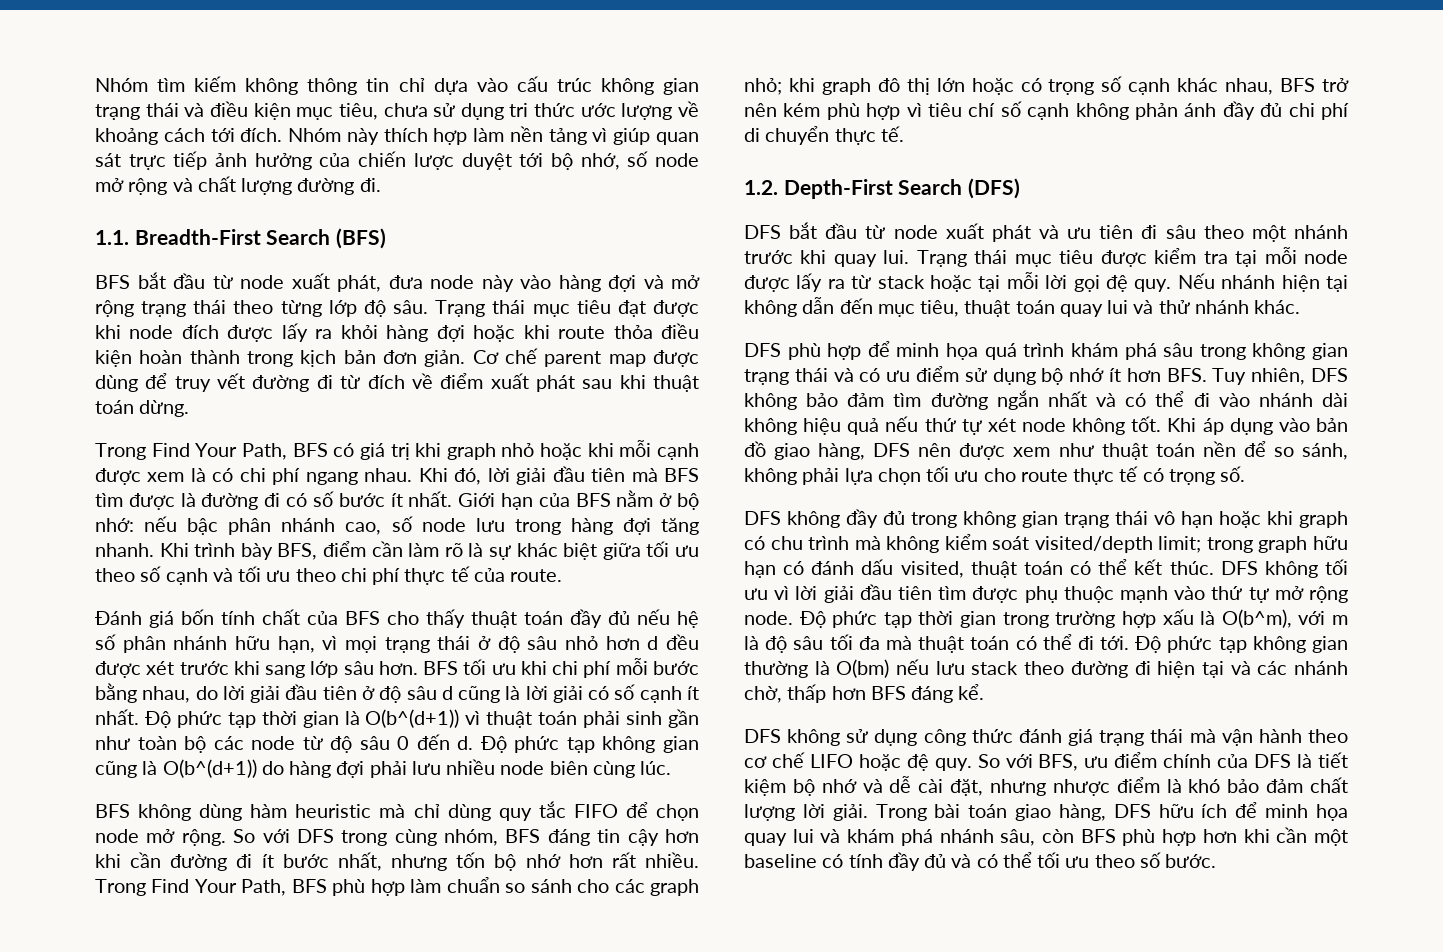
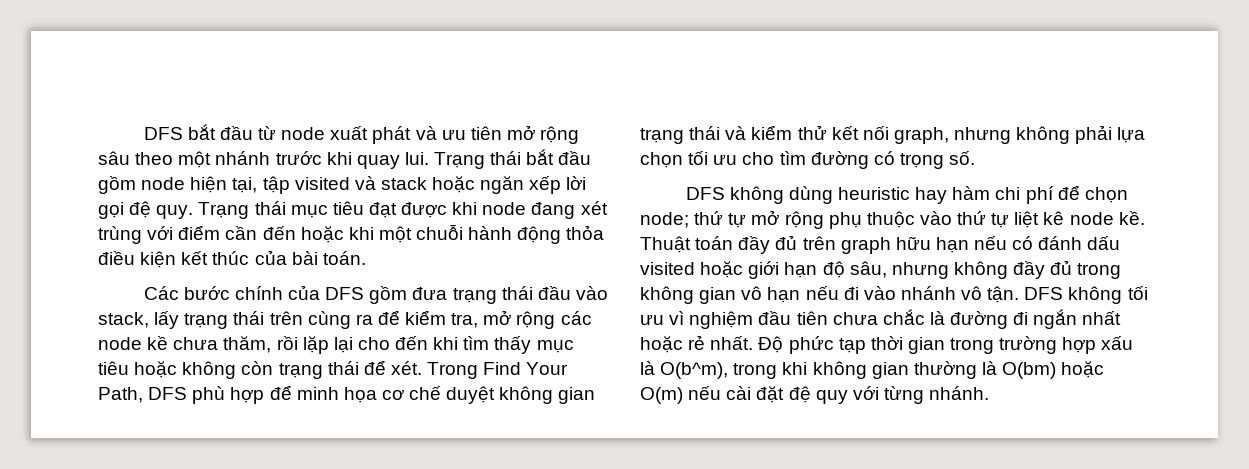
[95,76,699,95] [95,101,699,120] [95,126,699,145] [95,151,699,170] [95,176,381,195] [95,228,386,249] [95,272,700,292] [95,300,699,317] [95,323,699,342] [95,348,699,367] [95,373,699,392] [95,400,190,417] [95,440,699,460] [95,466,699,485] [95,490,699,510] [95,516,699,535] [95,541,700,560] [95,566,563,585] [95,609,699,628] [95,634,699,653] [95,658,699,678] [95,683,699,703] [95,709,699,728] [95,734,700,753] [95,759,672,778] [95,801,699,821] [95,829,699,846] [95,852,699,871] [95,877,699,896] [744,76,1349,95] [744,101,1349,120] [744,126,904,145] [744,178,1020,199] Nhóm tìm kiếm không thông tin chỉ dựa vào cấu trúc không gian trạng thái và điều kiện mục tiêu, chưa sử dụng tri thức ước lượng về khoảng cách tới đích. Nhóm này thích hợp làm nền tảng vì giúp quan sát trực tiếp ảnh hưởng của chiến lược duyệt tới bộ nhớ, số node mở rộng và chất lượng đường đi. // 1.1. Breadth-First Search (BFS) // BFS bắt đầu từ node xuất phát, đưa node này vào hàng đợi và mở rộng trạng thái theo từng lớp độ sâu. Trạng thái mục tiêu đạt được khi node đích được lấy ra khỏi hàng đợi hoặc khi route thỏa điều kiện hoàn thành trong kịch bản đơn giản. Cơ chế parent map được dùng để truy vết đường đi từ đích về điểm xuất phát sau khi thuật toán dừng. // Trong Find Your Path, BFS có giá trị khi graph nhỏ hoặc khi mỗi cạnh được xem là có chi phí ngang nhau. Khi đó, lời giải đầu tiên mà BFS tìm được là đường đi có số bước ít nhất. Giới hạn của BFS nằm ở bộ nhớ: nếu bậc phân nhánh cao, số node lưu trong hàng đợi tăng nhanh. Khi trình bày BFS, điểm cần làm rõ là sự khác biệt giữa tối ưu theo số cạnh và tối ưu theo chi phí thực tế của route. // Đánh giá bốn tính chất của BFS cho thấy thuật toán đầy đủ nếu hệ số phân nhánh hữu hạn, vì mọi trạng thái ở độ sâu nhỏ hơn d đều được xét trước khi sang lớp sâu hơn. BFS tối ưu khi chi phí mỗi bước bằng nhau, do lời giải đầu tiên ở độ sâu d cũng là lời giải có số cạnh ít nhất. Độ phức tạp thời gian là O(b^(d+1)) vì thuật toán phải sinh gần như toàn bộ các node từ độ sâu 0 đến d. Độ phức tạp không gian cũng là O(b^(d+1)) do hàng đợi phải lưu nhiều node biên cùng lúc. // BFS không dùng hàm heuristic mà chỉ dùng quy tắc FIFO để chọn node mở rộng. So với DFS trong cùng nhóm, BFS đáng tin cậy hơn khi cần đường đi ít bước nhất, nhưng tốn bộ nhớ hơn rất nhiều. Trong Find Your Path, BFS phù hợp làm chuẩn so sánh cho các graph nhỏ; khi graph đô thị lớn hoặc có trọng số cạnh khác nhau, BFS trở nên kém phù hợp vì tiêu chí số cạnh không phản ánh đầy đủ chi phí di chuyển thực tế. // 1.2. Depth-First Search (DFS) // -> (143, 133) none
[1141,225,1158,239] đi -> [506,125,580,144] mở rộng
[1014,247,1348,267] [744,272,1348,292] [744,297,1301,317] mục tiêu được kiểm tra tại mỗi node được lấy ra từ stack hoặc tại mỗi lời gọi đệ quy. Nếu nhánh hiện tại không dẫn đến mục tiêu, thuật toán quay lui và thử nhánh khác. // -> [526,149,592,165] [98,176,587,194] [98,201,608,219] [98,224,605,244] [98,250,366,268] [143,285,608,304] [98,310,592,329] [98,336,574,354] [98,360,569,379] [98,387,143,403] bắt đầu gồm node hiện tại, tập visited và stack hoặc ngăn xếp lời gọi đệ quy. Trạng thái mục tiêu đạt được khi node đang xét trùng với điểm cần đến hoặc khi một chuỗi hành động thỏa điều kiện kết thúc của bài toán. // Các bước chính của DFS gồm đưa trạng thái đầu vào stack, lấy trạng thái trên cùng ra để kiểm tra, mở rộng các node kề chưa thăm, rồi lặp lại cho đến khi tìm thấy mục tiêu hoặc không còn trạng thái để xét. Trong Find Your Path,
[984,343,1348,360] [744,366,1348,385] [744,390,1348,410] [744,416,1348,435] [744,441,1348,460] quá trình khám phá sâu trong không gian trạng thái và có ưu điểm sử dụng bộ nhớ ít hơn BFS. Tuy nhiên, DFS không bảo đảm tìm đường ngắn nhất và có thể đi vào nhánh dài không hiệu quả nếu thứ tự xét node không tốt. Khi áp dụng vào bản đồ giao hàng, DFS nên được xem như thuật toán nền để so sánh, -> [381,386,596,404] [640,125,1012,144] cơ chế duyệt không gian trạng thái và kiểm thử kết nối graph, nhưng
[1020,466,1139,485] route thực tế -> [779,151,869,169] tìm đường
(840, 519) none -> [788,185,1128,204] [640,210,1145,229] [640,235,1121,254] [640,261,1008,279] dùng heuristic hay hàm chi phí để chọn node; thứ tự mở rộng phụ thuộc vào thứ tự liệt kê node kề. Thuật toán đầy đủ trên graph hữu hạn nếu có đánh dấu visited hoặc giới hạn độ sâu, nhưng không
[1064,511,1348,528] [744,534,1348,553] [744,559,1214,578] trạng thái vô hạn hoặc khi graph có chu trình mà không kiểm soát visited/depth limit; trong graph hữu hạn có đánh dấu visited, thuật toán có thể kết thúc. -> [741,286,1020,303] vô hạn nếu đi vào nhánh vô tận.
[795,584,1348,603] [744,611,793,625] lời giải đầu tiên tìm được phụ thuộc mạnh vào thứ tự mở rộng node. -> [689,309,1122,329] [640,335,754,353] nghiệm đầu tiên chưa chắc là đường đi ngắn nhất hoặc rẻ nhất.
[1298,611,1348,625] [744,634,1247,653] với m là độ sâu tối đa mà thuật toán có thể đi tới. Độ phức tạp -> [733,362,808,379] trong khi
[896,659,1348,678] [744,684,985,703] [744,729,1348,746] [744,752,1348,771] [744,776,1348,796] [744,802,1348,821] [744,827,1348,846] [744,852,1217,871] nếu lưu stack theo đường đi hiện tại và các nhánh chờ, thấp hơn BFS đáng kể. // DFS không sử dụng công thức đánh giá trạng thái mà vận hành theo cơ chế LIFO hoặc đệ quy. So với BFS, ưu điểm chính của DFS là tiết kiệm bộ nhớ và dễ cài đặt, nhưng nhược điểm là khó bảo đảm chất lượng lời giải. Trong bài toán giao hàng, DFS hữu ích để minh họa quay lui và khám phá nhánh sâu, còn BFS phù hợp hơn khi cần một baseline có tính đầy đủ và có thể tối ưu theo số bước. -> [1061,361,1105,378] [640,386,990,404] hoặc O(m) nếu cài đặt đệ quy với từng nhánh.

